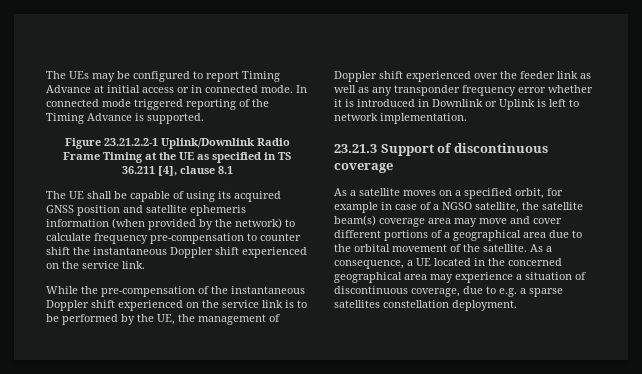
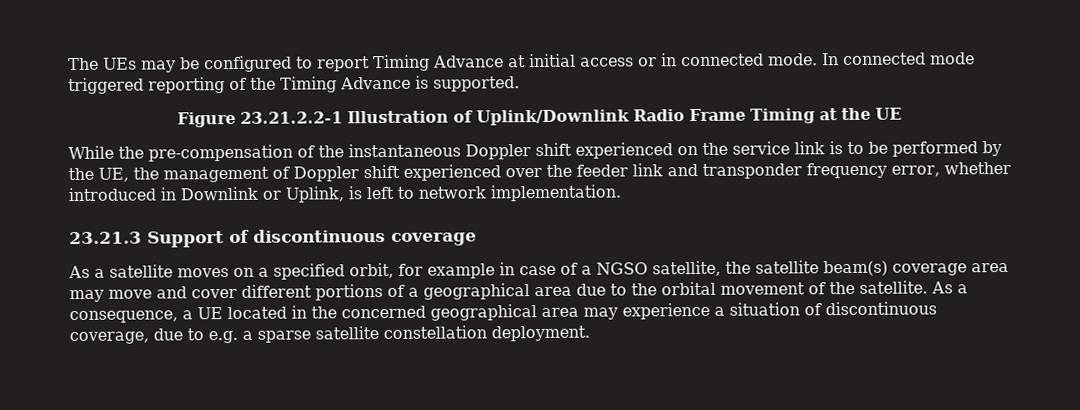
(158, 142) none -> [347,110,473,124] Illustration of
[197,152,291,163] [121,166,233,176] [46,191,281,202] [46,205,246,216] [46,218,295,230] [46,233,301,244] [46,247,307,258] [46,261,145,269] as specified in TS 36.211 [4], clause 8.1 // The UE shall be capable of using its acquired GNSS position and satellite ephemeris information (when provided by the network) to calculate frequency pre-compensation to counter shift the instantaneous Doppler shift experienced on the service link. -> (902, 113) none
[580,73,591,79] [334,85,593,96] [334,99,354,107] as well as any transponder frequency error whether it is -> [667,161,1011,179] and transponder frequency error, whether
[499,99,535,110] Uplink -> [285,186,344,203] Uplink,
[334,300,380,308] satellites -> [315,326,379,340] satellite

